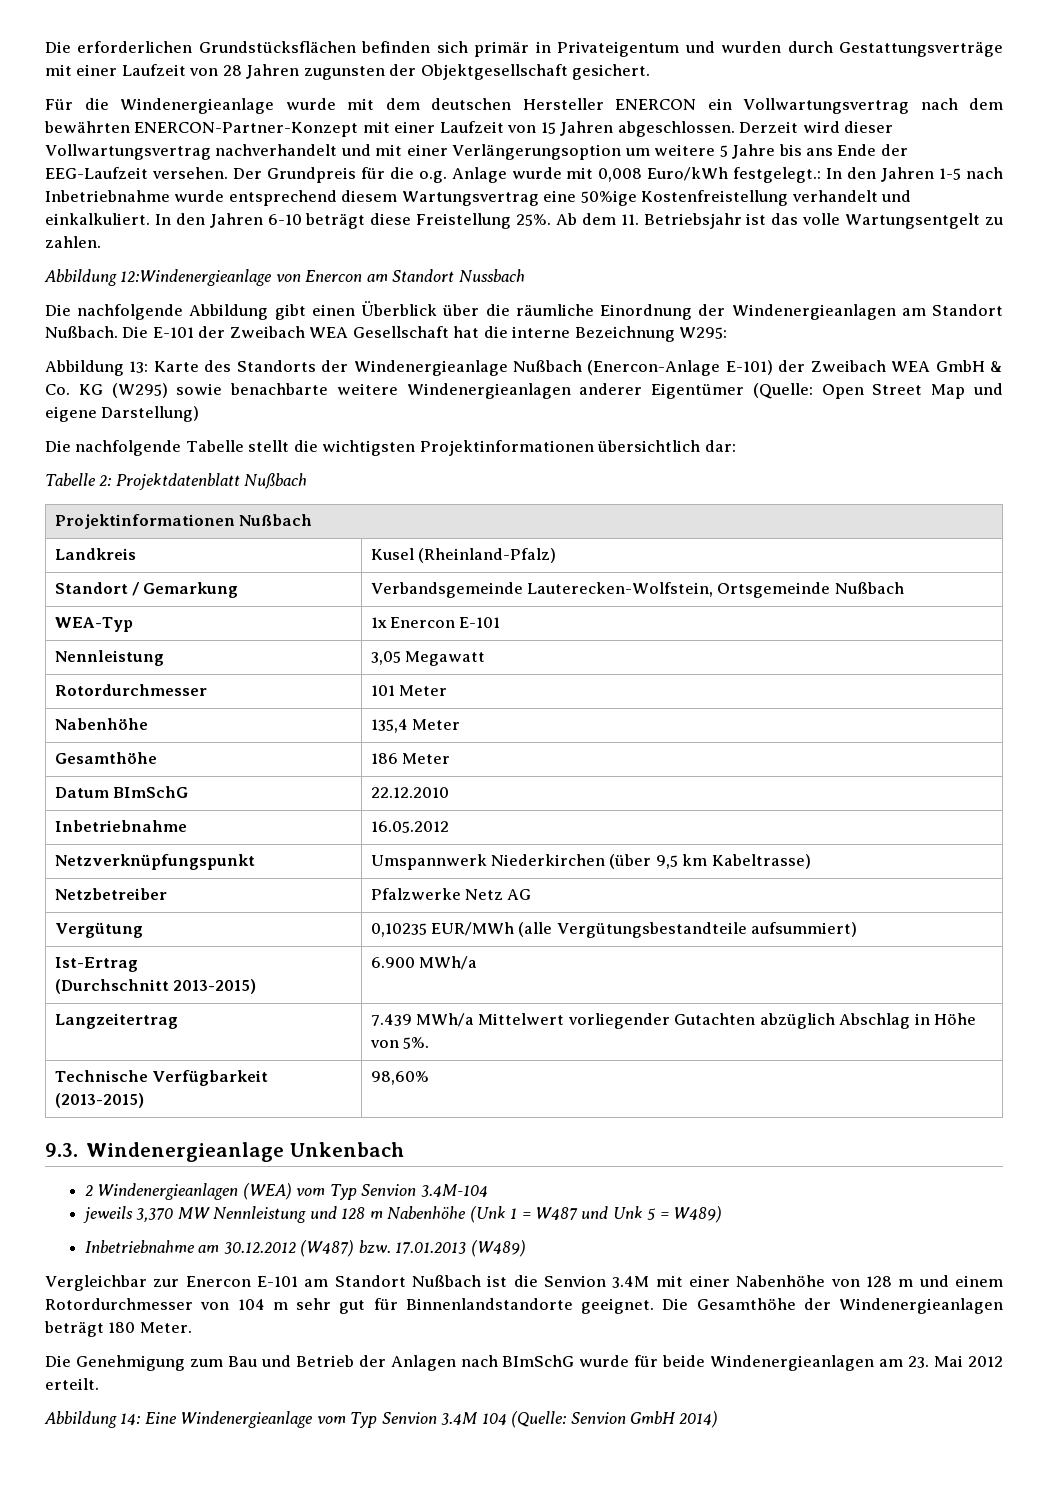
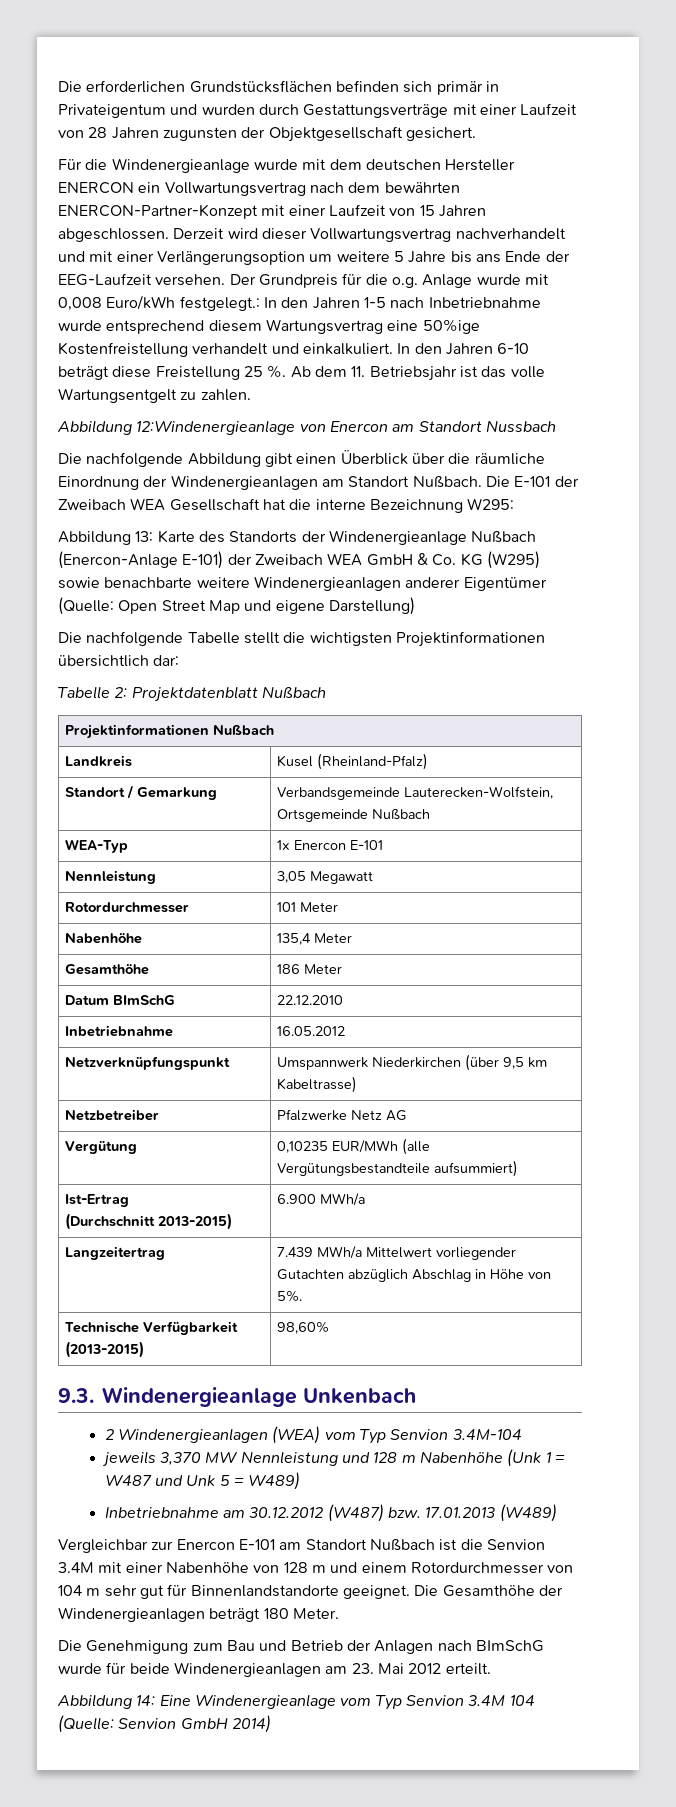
[516,214,552,226] 25%. -> [243,365,287,378] 25 %.

